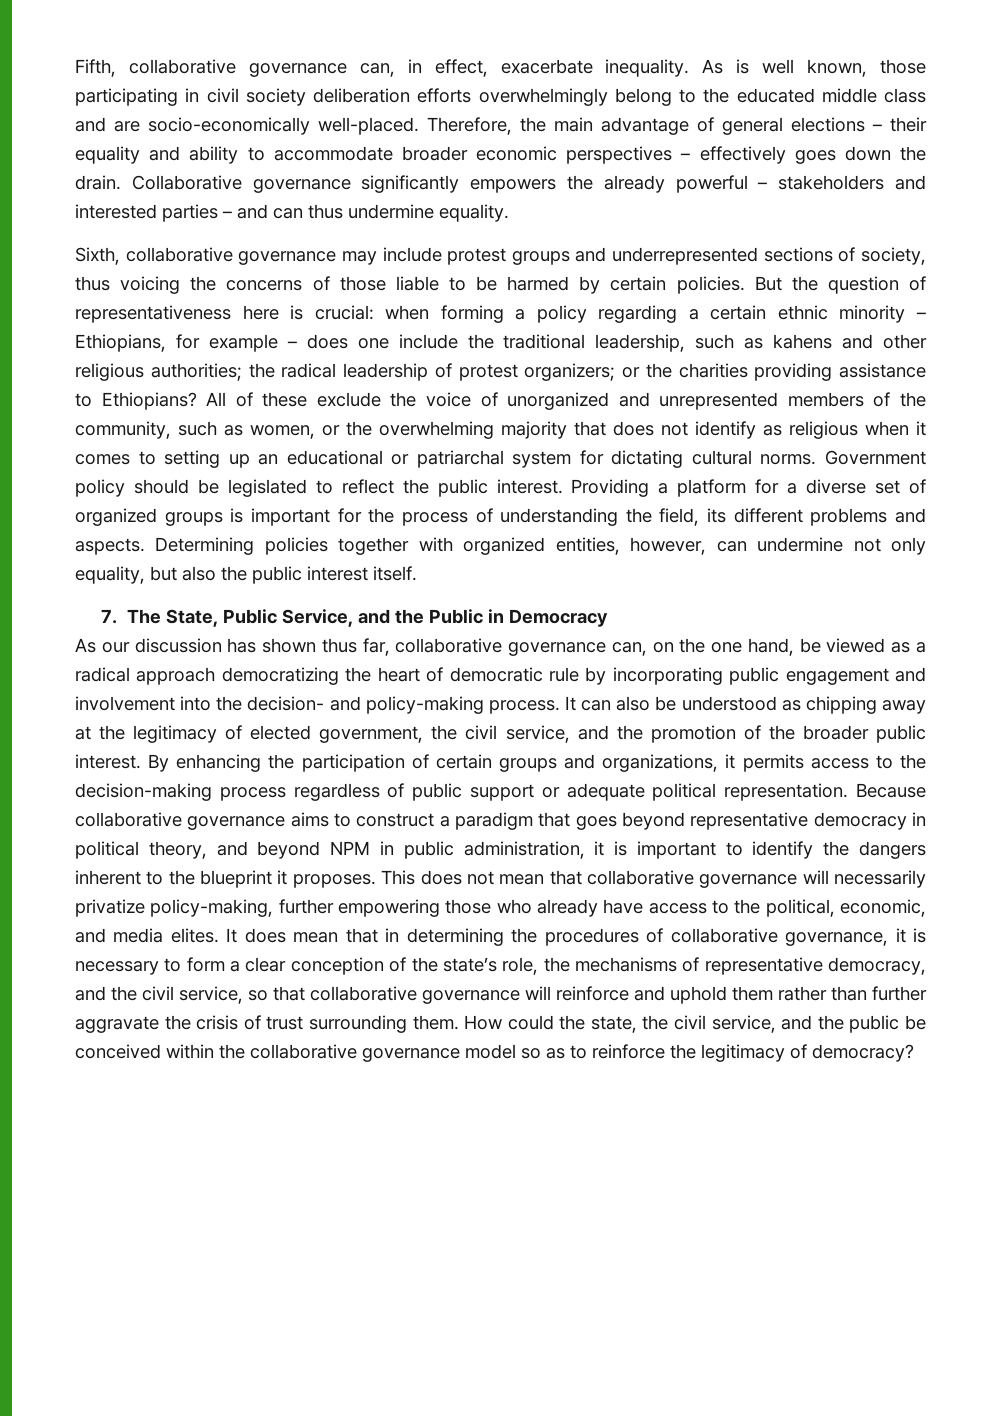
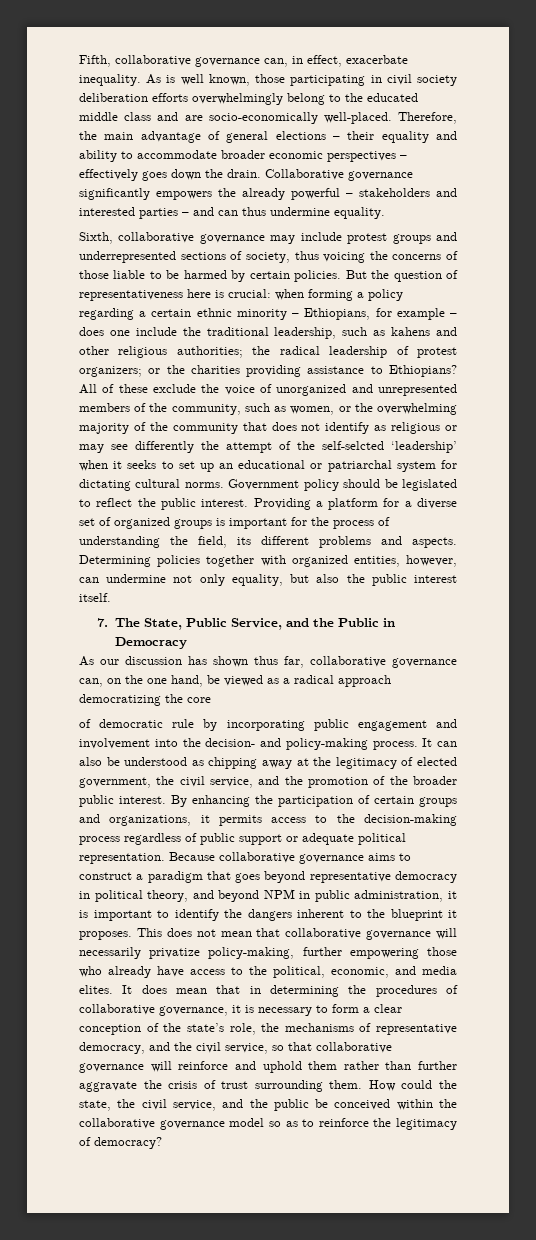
(567, 430) none -> [133,422,238,434] of the community
[865,421,926,436] [75,450,221,468] when it comes to setting -> [445,425,457,431] [79,441,457,453] [79,460,195,471] or may see differently the attempt of the self-selcted ‘leadership’ when it seeks to set
[377,667,420,682] heart -> [187,697,211,703] core //

